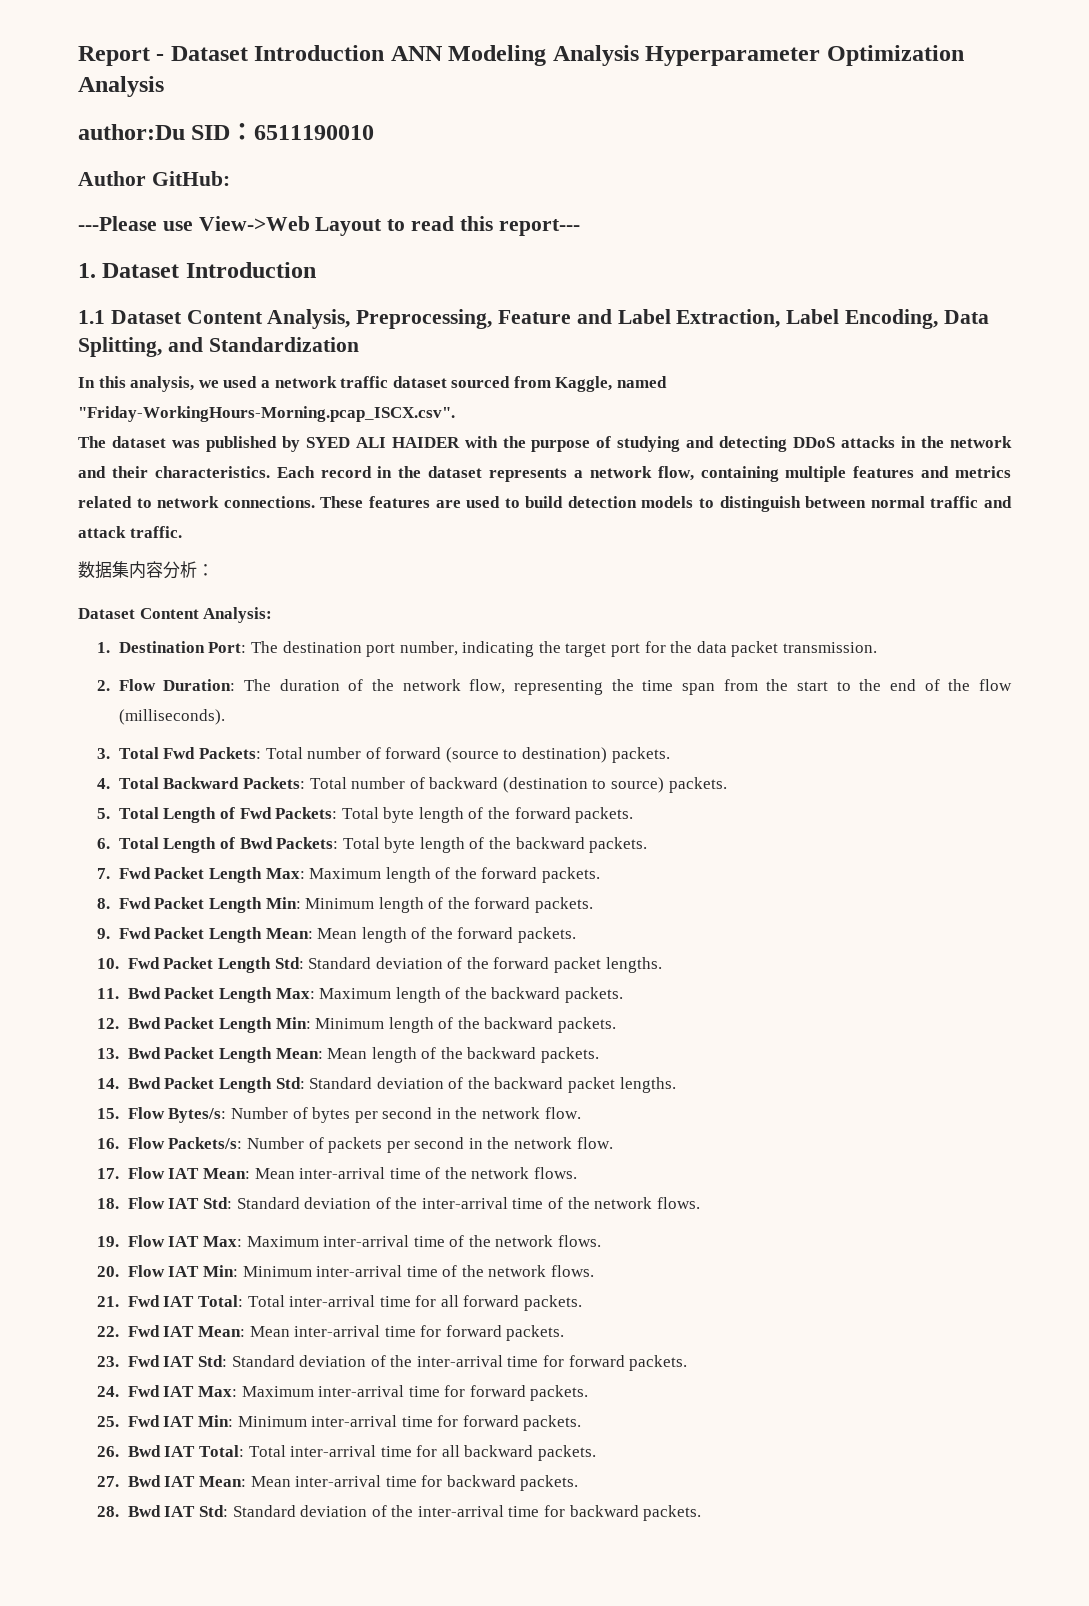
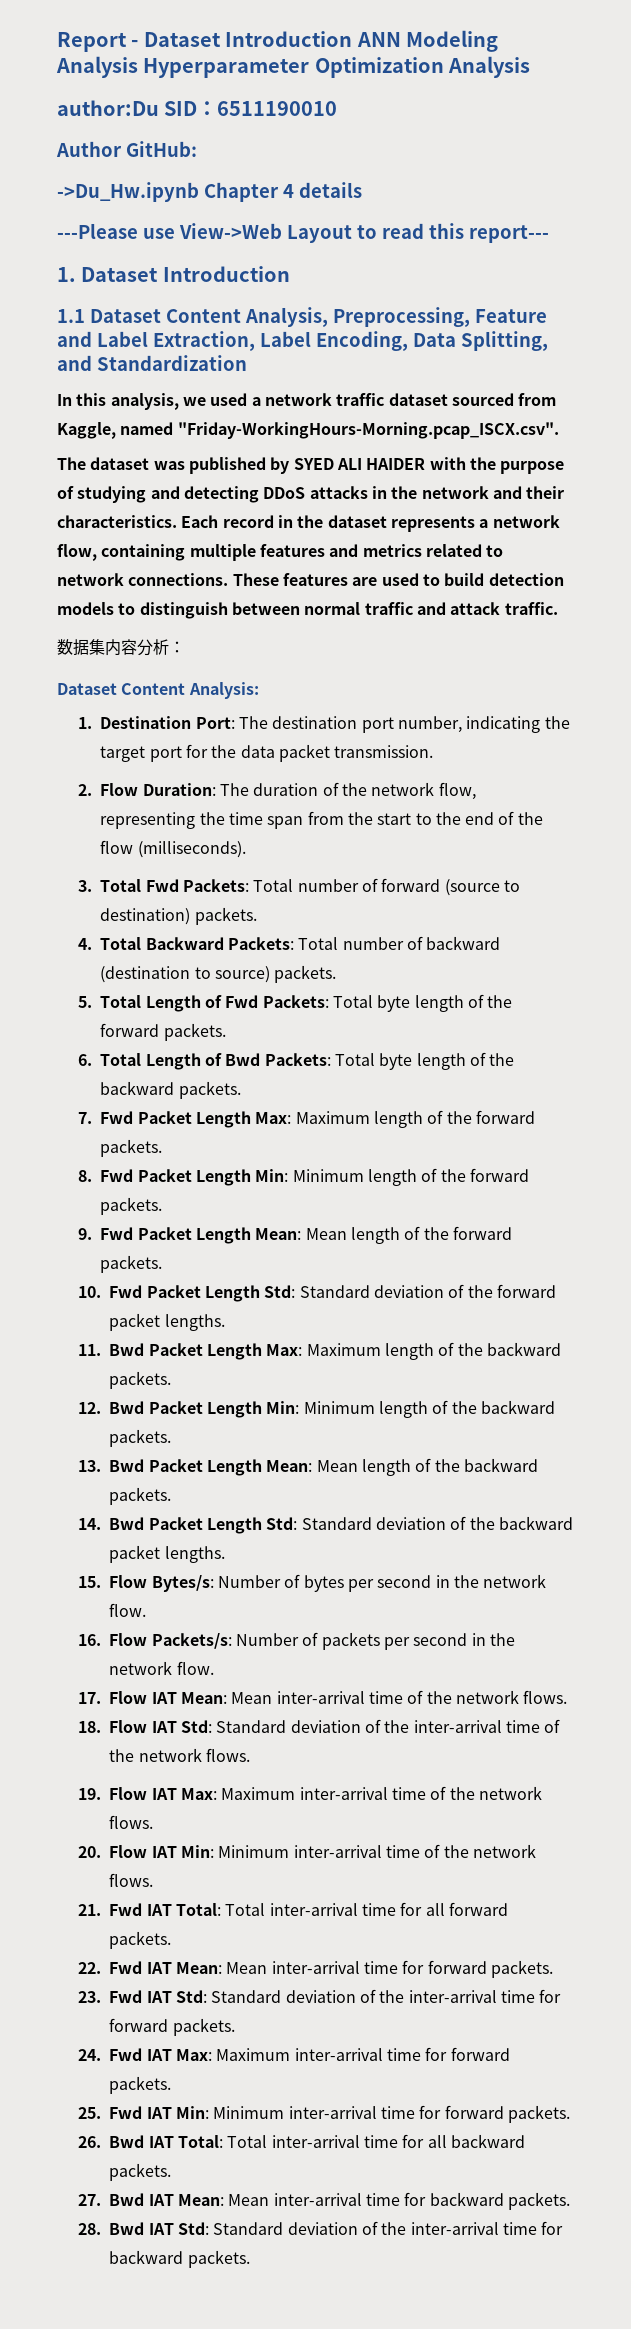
(230, 178) none -> [57,182,362,202] // ->Du_Hw.ipynb Chapter 4 details

